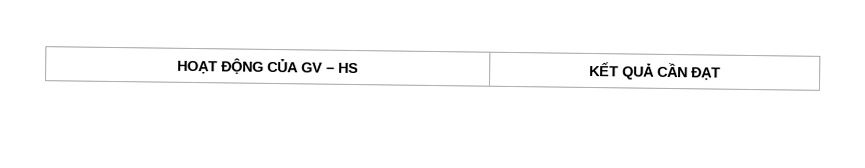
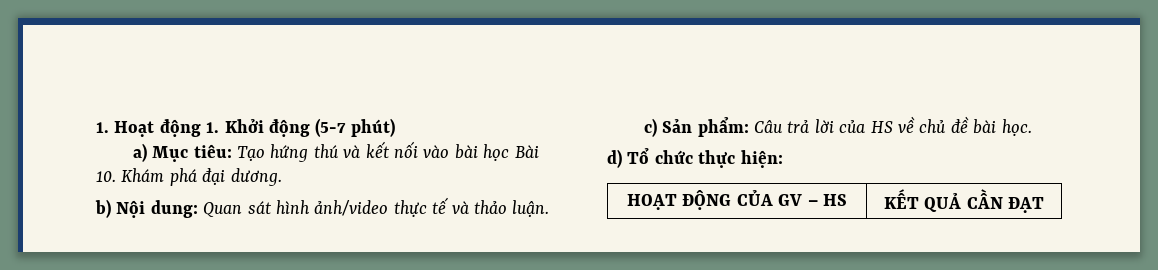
(177, 67) none -> [96,118,395,137] [132,141,539,162] [96,168,282,186] [95,197,550,218] [643,116,1032,137] [607,148,783,168] 1. Hoạt động 1. Khởi động (5-7 phút) // a) Mục tiêu: Tạo hứng thú và kết nối vào bài học Bài 10. Khám phá đại dương. // b) Nội dung: Quan sát hình ảnh/video thực tế và thảo luận. // c) Sản phẩm: Câu trả lời của HS về chủ đề bài học. // d) Tổ chức thực hiện: //

